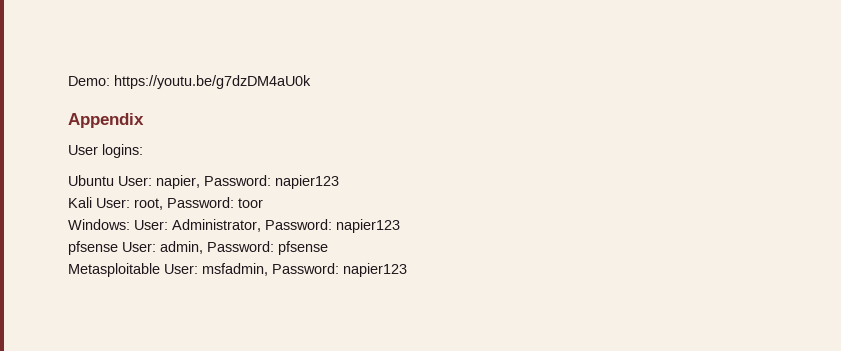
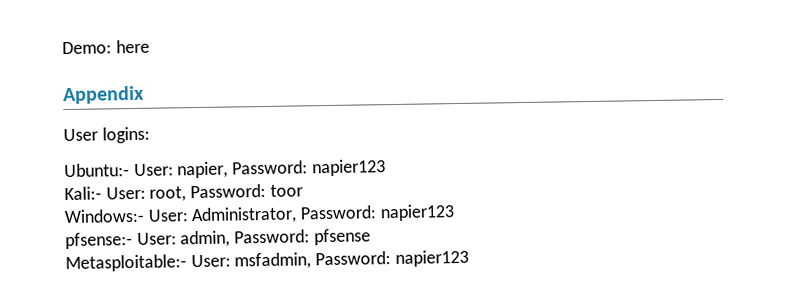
[114,75,311,89] https://youtu.be/g7dzDM4aU0k -> [115,39,150,54] here
[68,175,114,186] Ubuntu -> [64,163,130,178] Ubuntu:-
[68,197,92,208] Kali -> [64,186,102,201] Kali:-
[68,219,130,230] Windows: -> [64,208,145,224] Windows:-
[68,241,118,255] pfsense -> [65,232,133,250] pfsense:-
[68,263,160,277] Metasploitable -> [65,254,187,273] Metasploitable:-

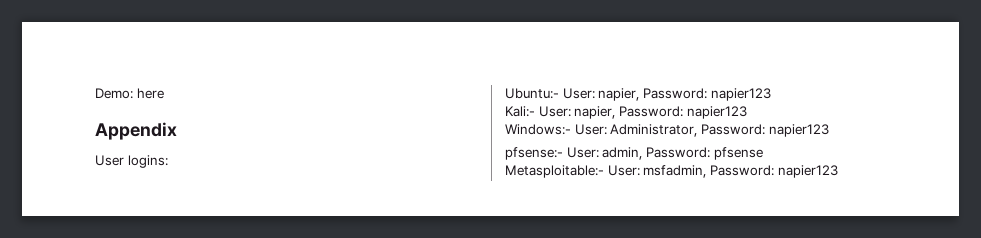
[149,183,303,202] root, Password: toor -> [574,106,747,119] napier, Password: napier123

